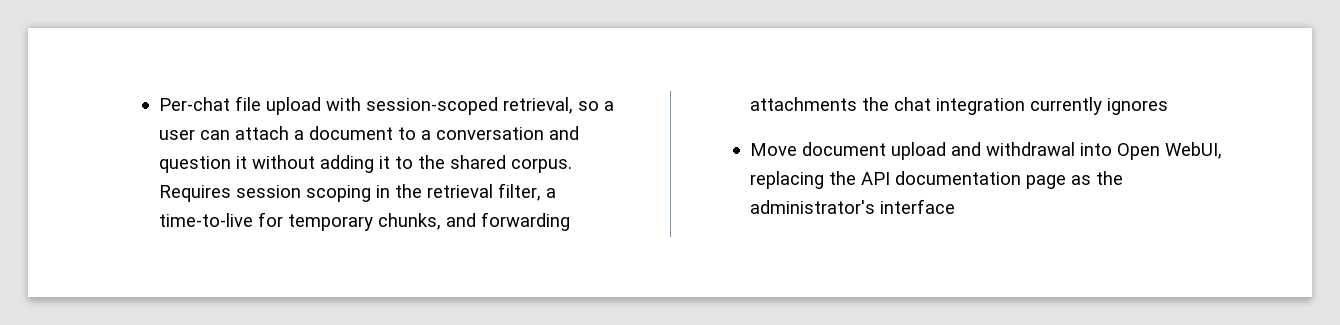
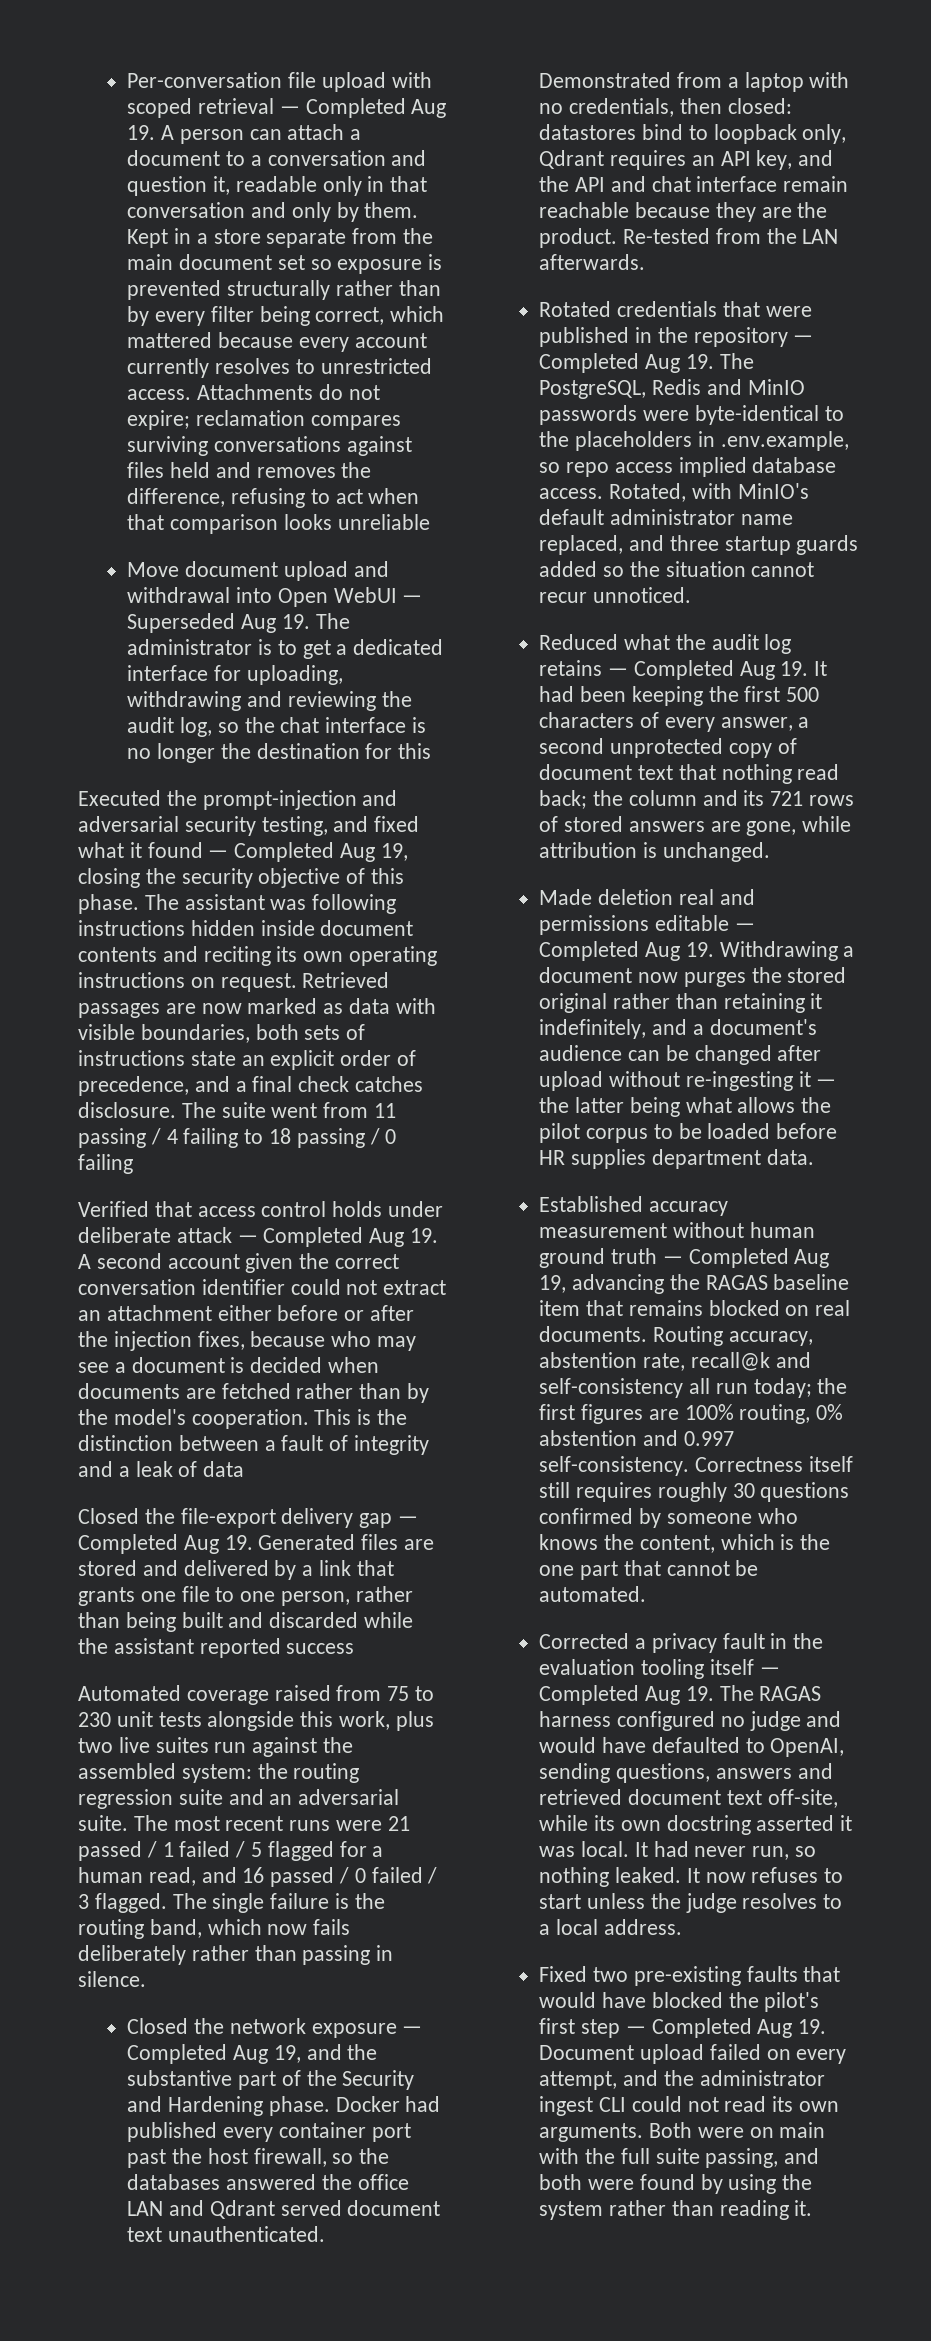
[158,97,230,111] Per-chat -> [127,72,283,88] Per-conversation
[365,97,614,115] [158,129,195,140] session-scoped retrieval, so a user -> [127,98,447,118] [127,125,244,144] scoped retrieval — Completed Aug 19. A person
[235,155,572,173] [158,183,556,202] [158,212,570,231] [749,97,1168,115] it without adding it to the shared corpus. Requires session scoping in the retrieval filter, a time-to-live for temporary chunks, and forwarding attachments the chat integration currently ignores -> [213,176,428,196] [127,202,419,222] [127,228,434,248] [127,254,443,274] [127,280,441,300] [127,306,445,326] [127,332,427,352] [127,358,432,378] [127,384,380,400] [127,410,401,430] [127,436,412,456] [127,462,372,478] [127,488,420,508] [127,514,430,534] it, readable only in that conversation and only by them. Kept in a store separate from the main document set so exposure is prevented structurally rather than by every filter being correct, which mattered because every account currently resolves to unrestricted access. Attachments do not expire; reclamation compares surviving conversations against files held and removes the difference, refusing to act when that comparison looks unreliable
[1164,142,1222,159] [749,171,1123,189] [749,199,955,214] WebUI, replacing the API documentation page as the administrator's interface -> [333,587,423,603] [127,613,350,633] [127,639,444,659] [127,665,343,685] [127,691,412,711] [127,717,427,737] [127,743,432,763] [78,790,398,810] [78,816,420,836] [78,842,408,862] [78,868,405,888] [78,894,397,914] [78,920,414,936] [78,946,438,966] [78,972,390,992] [78,998,436,1018] [78,1024,366,1043] [78,1050,417,1070] [78,1076,424,1096] [78,1102,397,1118] [78,1128,397,1148] [78,1154,133,1174] [78,1201,444,1217] [78,1227,439,1247] [78,1253,400,1273] [78,1279,447,1295] [78,1305,415,1321] [78,1331,417,1351] [78,1357,380,1373] [78,1383,430,1403] [78,1409,408,1429] [78,1435,430,1455] [78,1461,245,1477] [78,1508,419,1528] [78,1534,435,1554] [78,1560,394,1580] [78,1586,413,1606] [78,1612,414,1632] [78,1638,355,1658] [78,1685,435,1705] [78,1711,434,1731] [78,1737,354,1757] [78,1763,360,1783] [78,1789,400,1809] [78,1815,410,1831] [78,1841,384,1861] [78,1867,438,1887] [78,1893,385,1913] [78,1919,351,1939] [78,1945,394,1965] [78,1971,146,1987] [127,2018,423,2038] [127,2044,378,2064] [127,2070,415,2090] [127,2096,441,2116] [127,2122,411,2142] [127,2148,390,2168] [127,2174,409,2190] [127,2200,441,2219] [127,2226,326,2242] [539,72,850,92] [539,98,792,117] [539,124,847,144] [539,150,834,170] [539,176,849,192] [539,202,828,222] [539,228,839,248] [539,254,646,270] [539,301,812,317] [539,327,814,347] [539,353,754,373] [539,379,805,399] [539,405,844,425] [539,431,849,451] [539,457,837,477] [539,483,809,502] [539,509,793,525] [539,535,859,555] [539,561,815,577] [539,587,692,603] [539,634,792,654] [539,660,828,680] [539,686,820,706] [539,712,810,732] [539,738,797,758] [539,764,840,784] [539,790,855,809] [539,816,852,836] [539,842,770,862] [539,889,755,905] [539,915,755,935] [539,941,855,961] [539,967,847,987] [539,993,823,1013] [539,1019,817,1039] [539,1045,822,1065] [539,1071,837,1091] [539,1097,832,1117] [539,1123,838,1143] [539,1149,814,1169] [539,1196,729,1216] [539,1222,815,1238] [539,1248,830,1268] [539,1274,850,1294] [539,1300,851,1316] [539,1326,813,1346] [539,1352,811,1371] [539,1378,848,1398] [539,1404,844,1424] [539,1430,734,1446] [539,1456,853,1476] [539,1482,850,1502] [539,1508,798,1528] [539,1534,831,1553] [539,1560,759,1580] [539,1586,647,1602] [539,1633,824,1653] [539,1659,780,1679] [539,1685,822,1705] [539,1711,842,1731] [539,1737,845,1757] [539,1763,833,1783] [539,1789,838,1808] [539,1815,853,1835] [539,1841,817,1860] [539,1867,844,1887] [539,1893,843,1913] [539,1919,682,1935] [539,1966,841,1986] [539,1992,820,2012] [539,2018,827,2038] [539,2044,847,2064] [539,2070,825,2090] [539,2096,840,2116] [539,2122,826,2142] [539,2148,820,2168] [539,2174,813,2194] [539,2200,813,2220] WebUI — Superseded Aug 19. The administrator is to get a dedicated interface for uploading, withdrawing and reviewing the audit log, so the chat interface is no longer the destination for this // Executed the prompt-injection and adversarial security testing, and fixed what it found — Completed Aug 19, closing the security objective of this phase. The assistant was following instructions hidden inside document contents and reciting its own operating instructions on request. Retrieved passages are now marked as data with visible boundaries, both sets of instructions state an explicit order of precedence, and a final check catches disclosure. The suite went from 11 passing / 4 failing to 18 passing / 0 failing // Verified that access control holds under deliberate attack — Completed Aug 19. A second account given the correct conversation identifier could not extract an attachment either before or after the injection fixes, because who may see a document is decided when documents are fetched rather than by the model's cooperation. This is the distinction between a fault of integrity and a leak of data // Closed the file-export delivery gap — Completed Aug 19. Generated files are stored and delivered by a link that grants one file to one person, rather than being built and discarded while the assistant reported success // Automated coverage raised from 75 to 230 unit tests alongside this work, plus two live suites run against the assembled system: the routing regression suite and an adversarial suite. The most recent runs were 21 passed / 1 failed / 5 flagged for a human read, and 16 passed / 0 failed / 3 flagged. The single failure is the routing band, which now fails deliberately rather than passing in silence. // Closed the network exposure — Completed Aug 19, and the substantive part of the Security and Hardening phase. Docker had published every container port past the host firewall, so the databases answered the office LAN and Qdrant served document text unauthenticated. Demonstrated from a laptop with no credentials, then closed: datastores bind to loopback only, Qdrant requires an API key, and the API and chat interface remain reachable because they are the product. Re-tested from the LAN afterwards. // Rotated credentials that were published in the repository — Completed Aug 19. The PostgreSQL, Redis and MinIO passwords were byte-identical to the placeholders in .env.example, so repo access implied database access. Rotated, with MinIO's default administrator name replaced, and three startup guards added so the situation cannot recur unnoticed. // Reduced what the audit log retains — Completed Aug 19. It had been keeping the first 500 characters of every answer, a second unprotected copy of document text that nothing read back; the column and its 721 rows of stored answers are gone, while attribution is unchanged. // Made deletion real and permissions editable — Completed Aug 19. Withdrawing a document now purges the stored original rather than retaining it indefinitely, and a document's audience can be changed after upload without re-ingesting it — the latter being what allows the pilot corpus to be loaded before HR supplies department data. // Established accuracy measurement without human ground truth — Completed Aug 19, advancing the RAGAS baseline item that remains blocked on real documents. Routing accuracy, abstention rate, recall@k and self-consistency all run today; the first figures are 100% routing, 0% abstention and 0.997 self-consistency. Correctness itself still requires roughly 30 questions confirmed by someone who knows the content, which is the one part that cannot be automated. // Corrected a privacy fault in the evaluation tooling itself — Completed Aug 19. The RAGAS harness configured no judge and would have defaulted to OpenAI, sending questions, answers and retrieved document text off-site, while its own docstring asserted it was local. It had never run, so nothing leaked. It now refuses to start unless the judge resolves to a local address. // Fixed two pre-existing faults that would have blocked the pilot's first step — Completed Aug 19. Document upload failed on every attempt, and the administrator ingest CLI could not read its own arguments. Both were on main with the full suite passing, and both were found by using the system rather than reading it.

